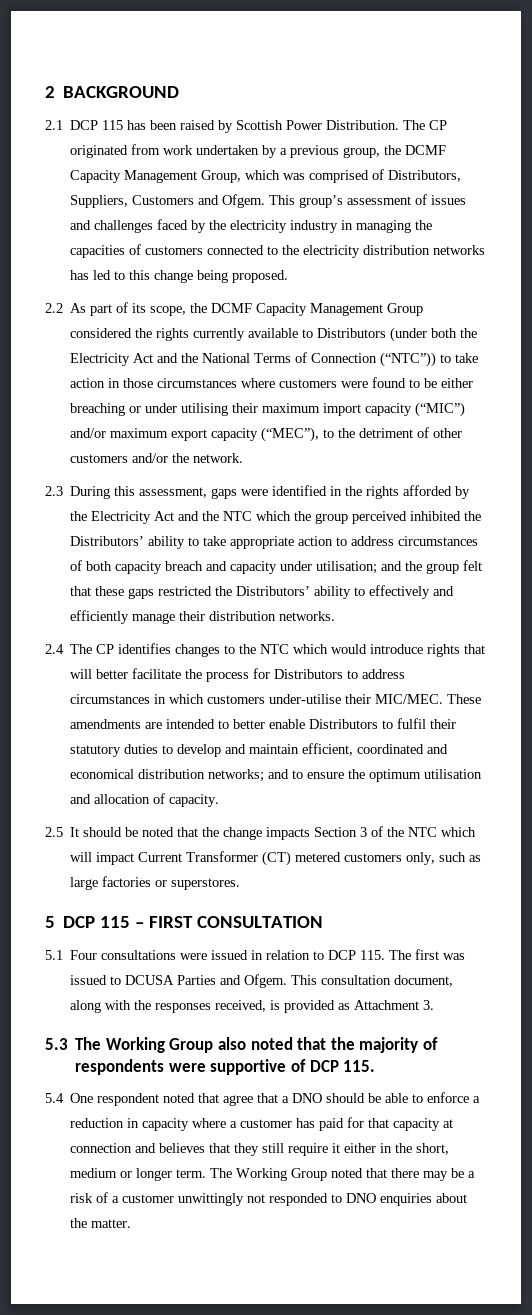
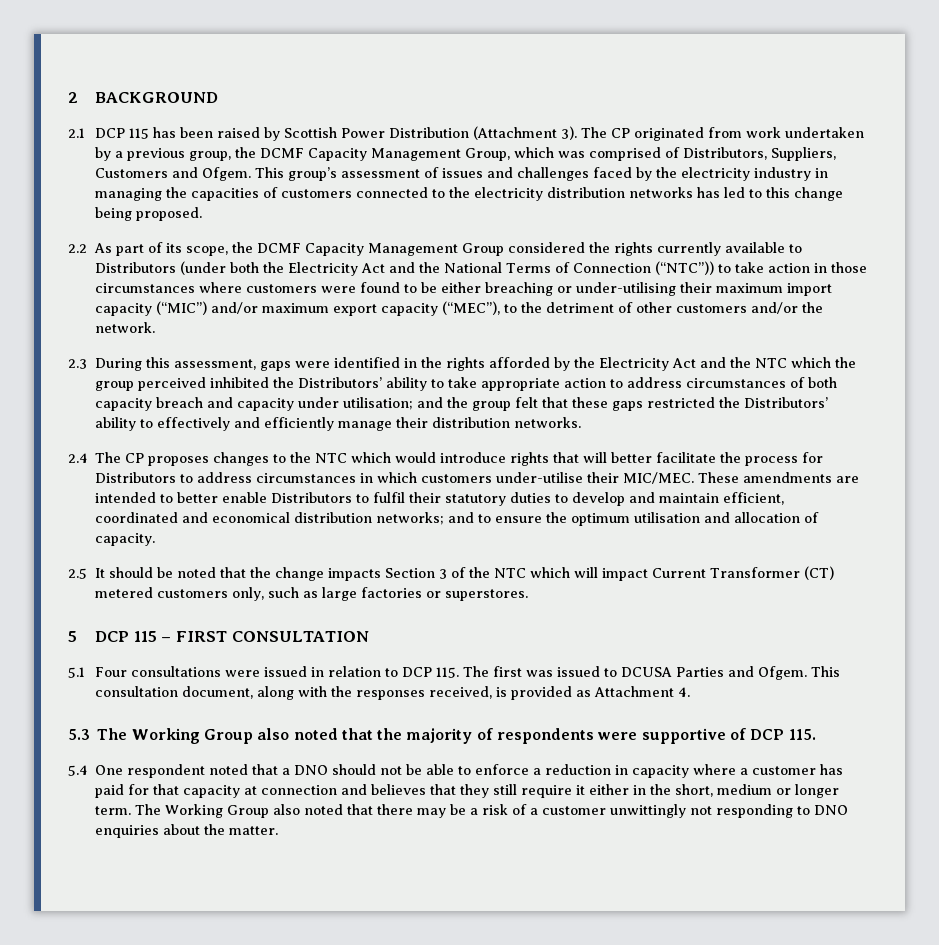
[326,120,400,130] Distribution. -> [389,126,578,140] Distribution (Attachment 3).
[145,403,229,416] under utilising -> [576,282,677,296] under-utilising
[118,643,172,654] identifies -> [148,456,210,466] proposes
[423,1000,435,1010] 3. -> [678,687,691,697] 4.
[223,1093,279,1106] agree that -> (279, 769) none
(366, 1098) none -> [380,766,403,775] not
(328, 1174) none -> [273,804,301,815] also
[269,1193,329,1206] responded -> [716,804,794,818] responding

